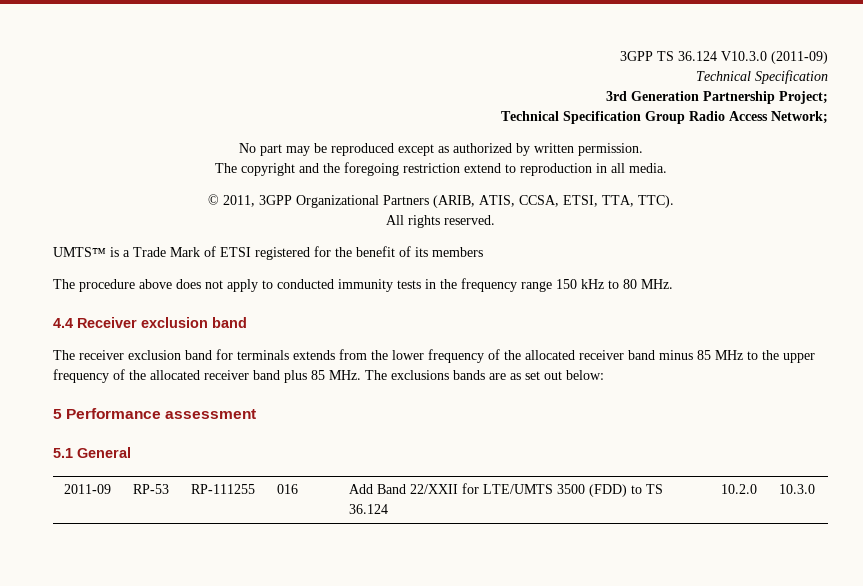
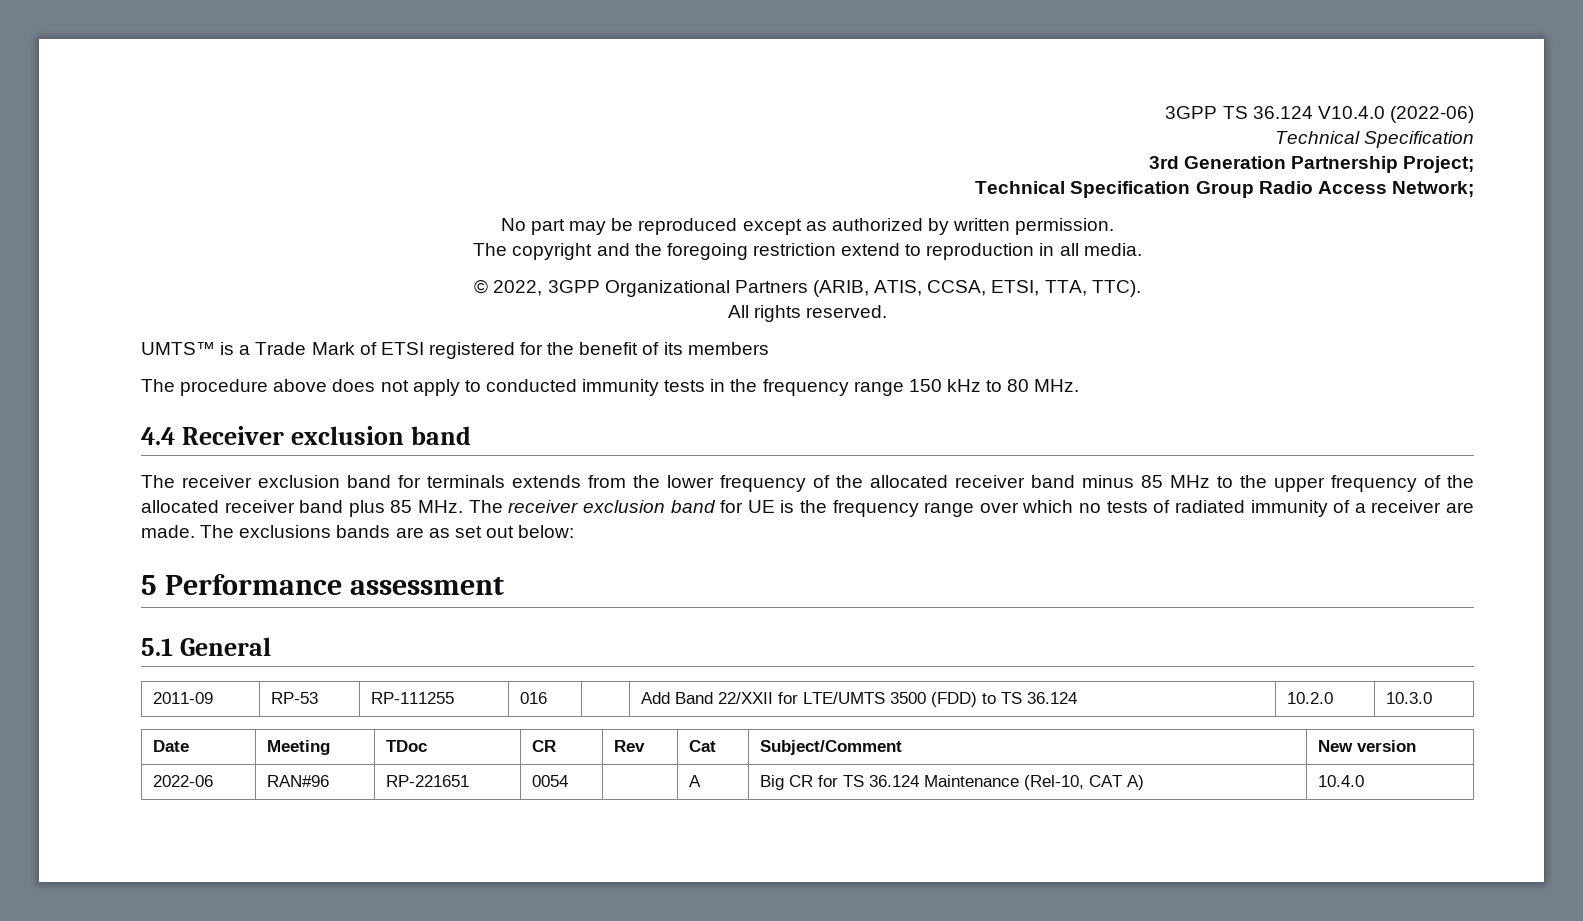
[721,51,828,64] V10.3.0 (2011-09) -> [1317,106,1475,123] V10.4.0 (2022-06)
[222,195,255,207] 2011, -> [493,280,543,296] 2022,
(387, 375) none -> [508,500,1474,517] [141,525,235,538] receiver exclusion band for UE is the frequency range over which no tests of radiated immunity of a receiver are made. The
(815, 489) none -> [153,740,190,752] [267,740,331,755] [386,740,428,752] [532,740,557,752] [614,740,646,752] [689,740,717,752] [760,740,903,755] [1318,740,1417,752] [153,775,214,787] [267,775,330,787] [386,775,470,787] [532,775,569,787] [689,775,702,787] [760,775,1145,790] [1318,775,1365,787] // Date | Meeting | TDoc | CR | Rev | Cat | Subject/Comment | New version // 2022-06 | RAN#96 | RP-221651 | 0054 | | A | Big CR for TS 36.124 Maintenance (Rel-10, CAT A) | 10.4.0

